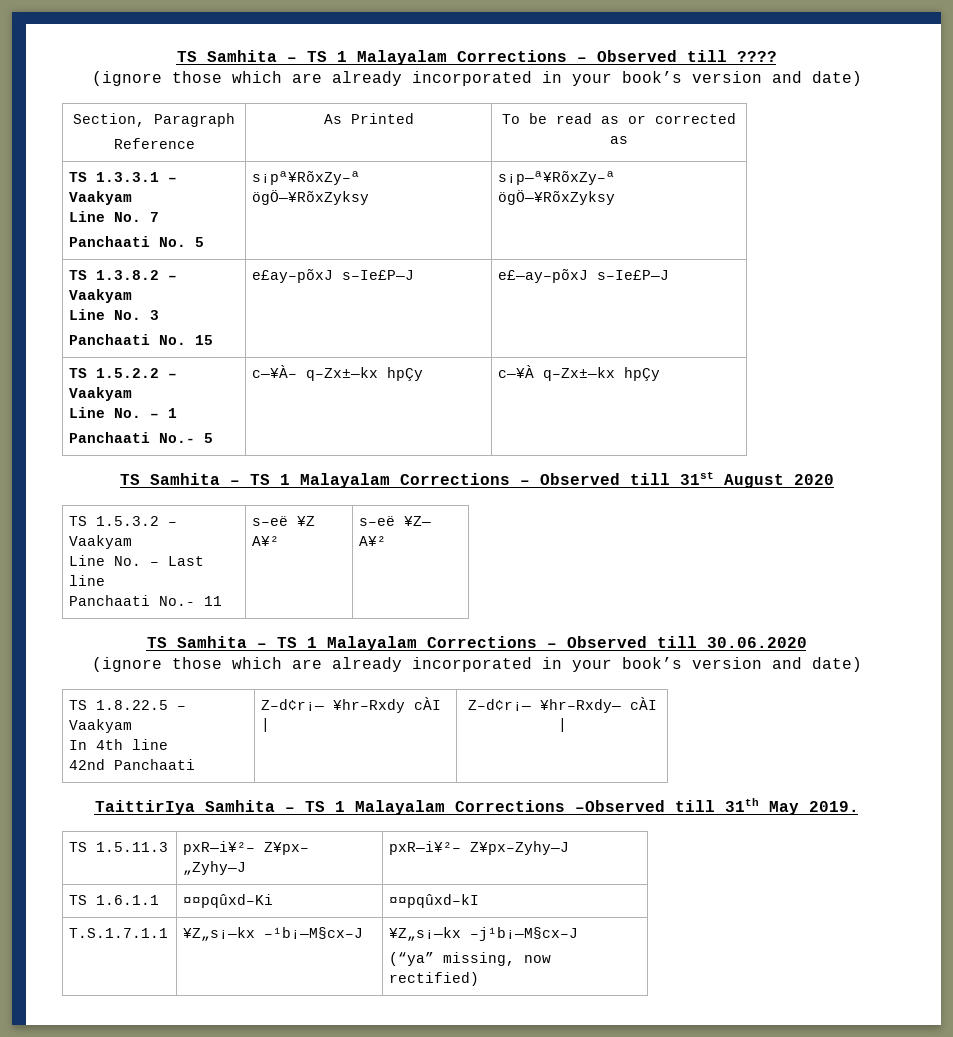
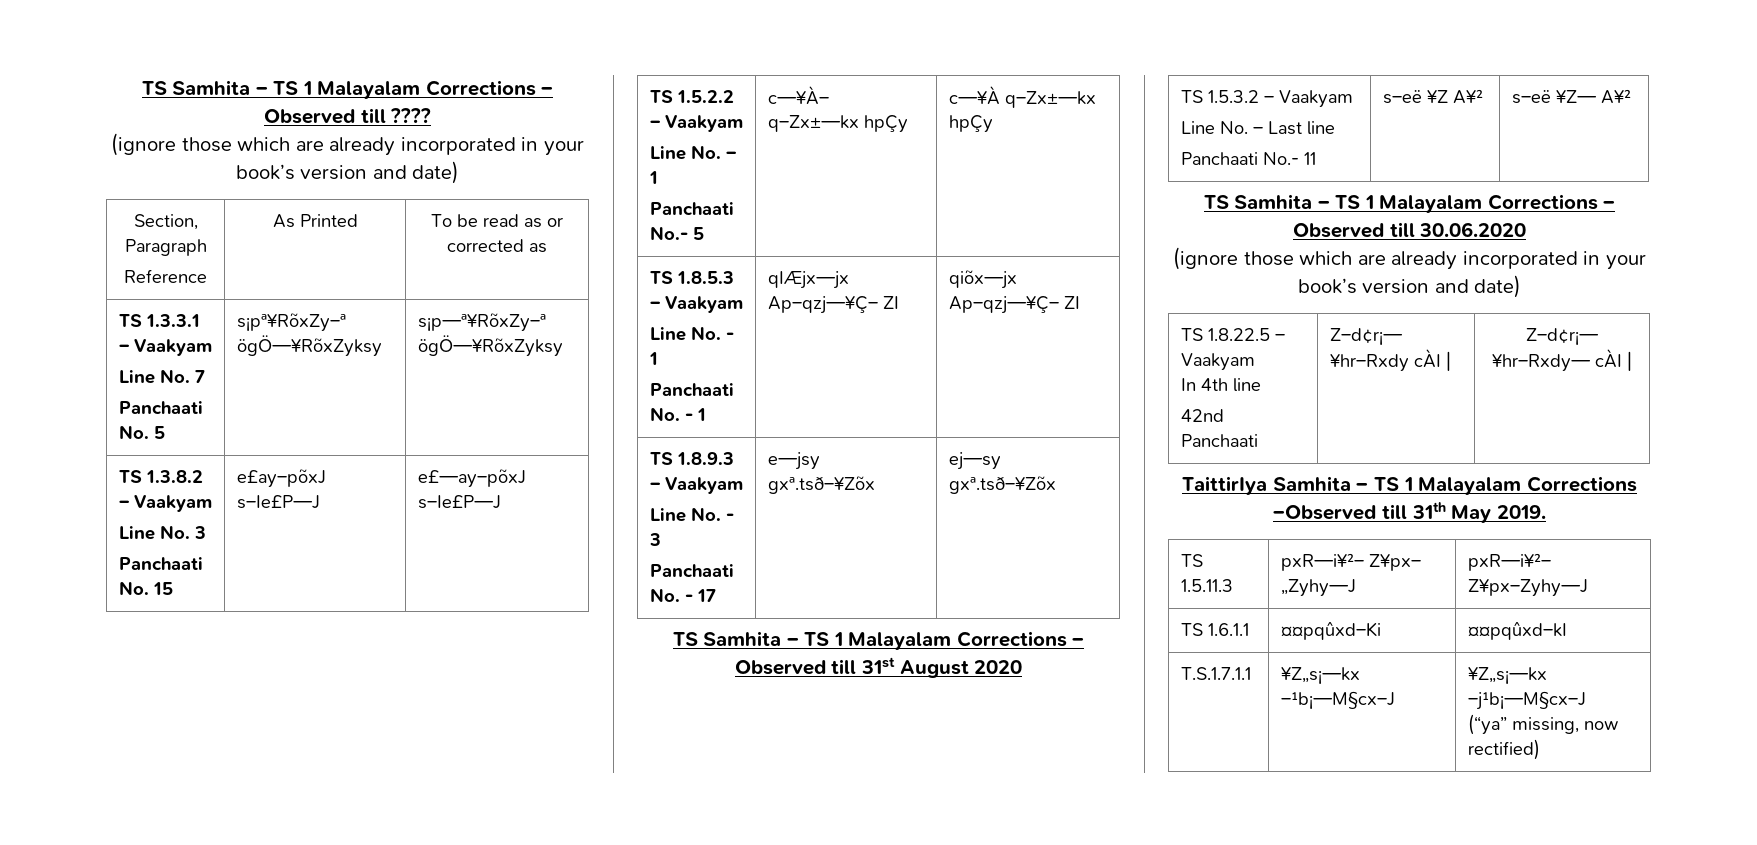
(661, 374) none -> [649,271,734,284] [649,296,743,313] [649,326,734,341] [648,352,658,365] [649,383,734,396] [649,407,706,421] [767,271,849,289] [767,296,899,314] [948,270,1017,289] [948,296,1080,314] [649,452,734,465] [649,477,743,494] [649,507,734,522] [648,533,661,546] [649,564,734,577] [649,588,716,602] [767,452,820,470] [767,476,875,494] [948,452,1001,470] [948,476,1056,494] // TS 1.8.5.3 – Vaakyam // Line No. - 1 // Panchaati No. - 1 | qIÆjx—jx Ap–qzj—¥Ç– ZI | qiõx—jx Ap–qzj—¥Ç– ZI // TS 1.8.9.3 – Vaakyam // Line No. - 3 // Panchaati No. - 17 | e—jsy gxª.tsð–¥Zõx | ej—sy gxª.tsð–¥Zõx

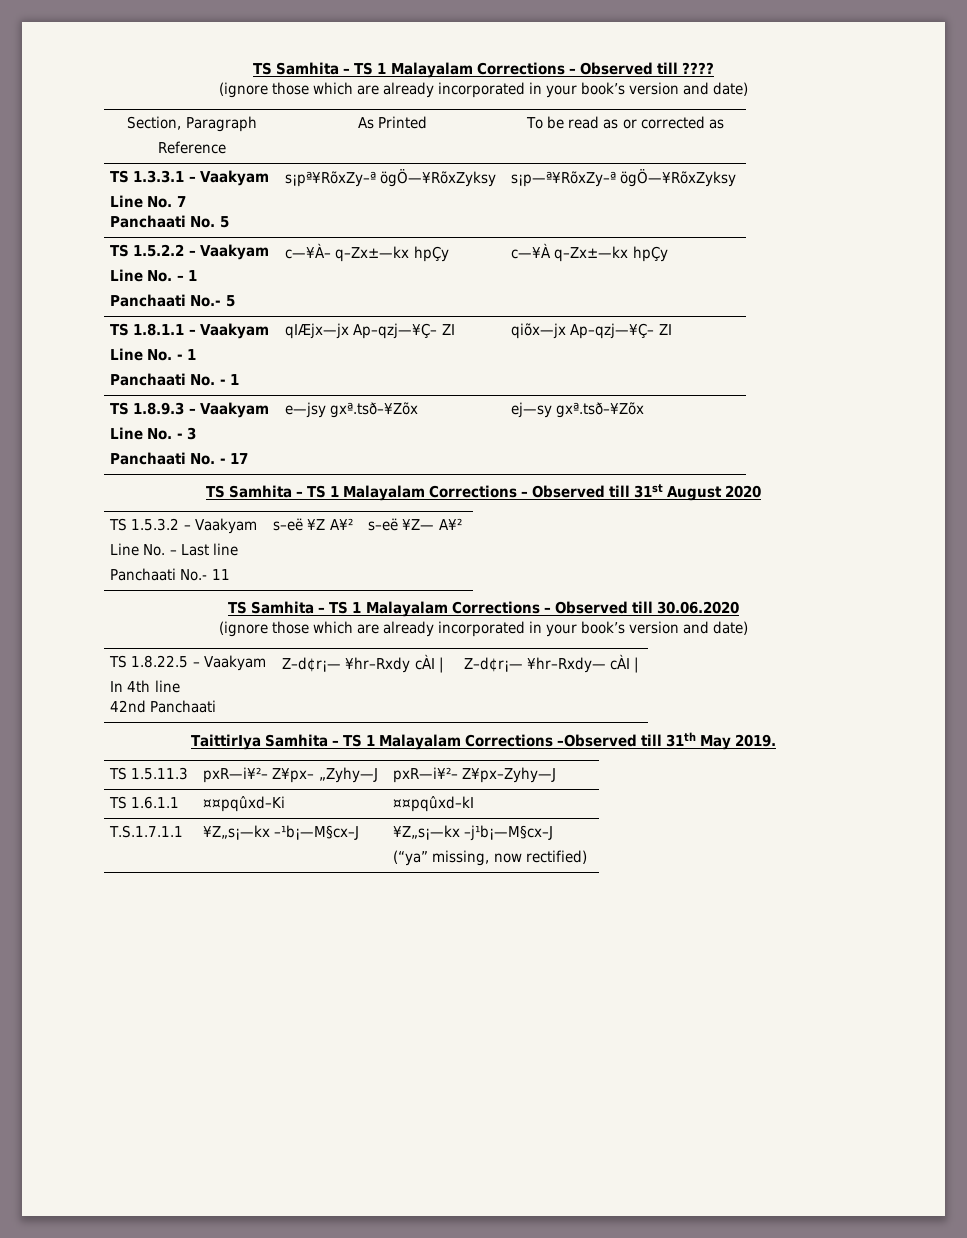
[118,470,203,483] [118,495,212,512] [118,525,206,540] [118,557,203,570] [118,581,173,595] [236,469,326,488] [236,495,320,509] [417,469,526,488] [417,495,501,509] // TS 1.3.8.2 – Vaakyam // Line No. 3 // Panchaati No. 15 | e£ay–põxJ s–Ie£P—J | e£—ay–põxJ s–Ie£P—J -> (737, 178) none
[676,271,734,284] 1.8.5.3 -> [133,323,185,336] 1.8.1.1

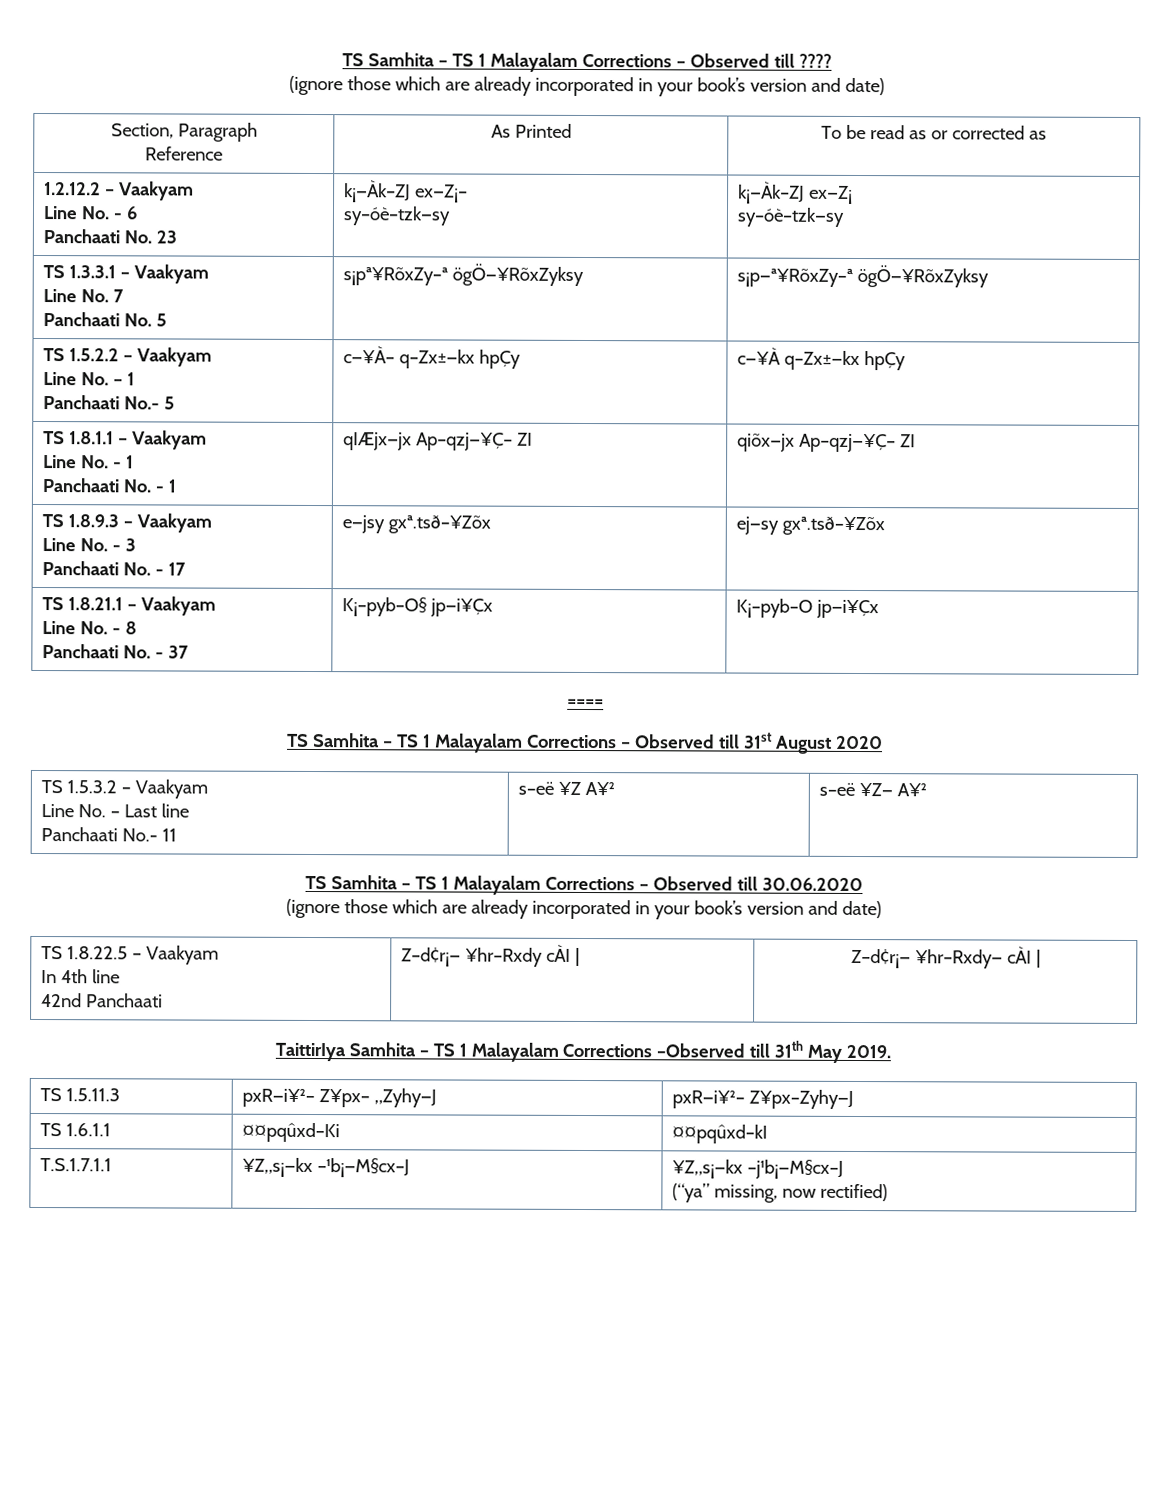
(724, 124) none -> [43,181,194,201] [42,206,138,220] [42,229,177,244] [343,180,468,203] [342,206,451,226] [737,181,853,204] [736,207,845,227] // 1.2.12.2 – Vaakyam // Line No. - 6 // Panchaati No. 23 | k¡—Àk–ZJ ex—Z¡– // sy–óè–tzk—sy | k¡—Àk–ZJ ex—Z¡ // sy–óè–tzk—sy
(645, 410) none -> [41,596,216,616] [41,621,137,635] [41,644,189,659] [341,597,493,617] [735,598,879,619] [566,698,604,708] // TS 1.8.21.1 – Vaakyam // Line No. - 8 // Panchaati No. - 37 | K¡–pyb–O§ jp—i¥Çx | K¡–pyb–O jp—i¥Çx // ====

